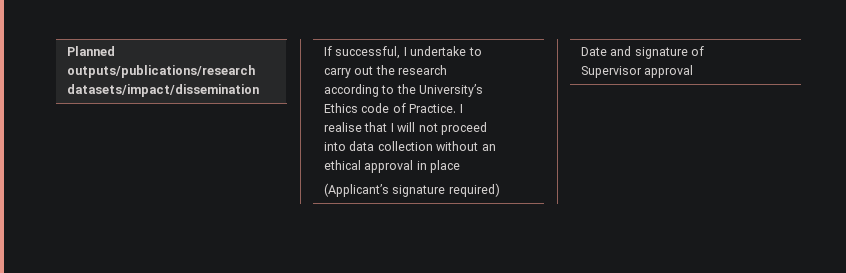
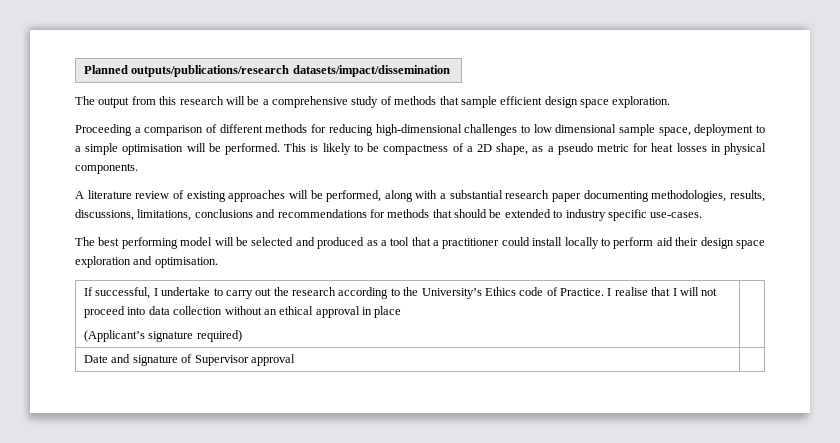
(260, 90) none -> [75,96,671,108] [75,124,765,136] [75,143,767,155] [75,163,138,174] [75,190,765,202] [75,209,703,221] [75,237,765,249] [75,256,218,268] // The output from this research will be a comprehensive study of methods that sample efficient design space exploration. // Proceeding a comparison of different methods for reducing high-dimensional challenges to low dimensional sample space, deployment to a simple optimisation will be performed. This is likely to be compactness of a 2D shape, as a pseudo metric for heat losses in physical components. // A literature review of existing approaches will be performed, along with a substantial research paper documenting methodologies, results, discussions, limitations, conclusions and recommendations for methods that should be extended to industry specific use-cases. // The best performing model will be selected and produced as a tool that a practitioner could install locally to perform aid their design space exploration and optimisation.

